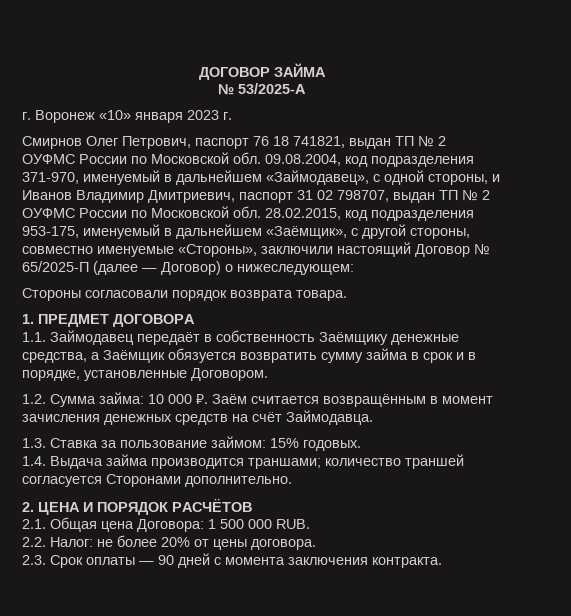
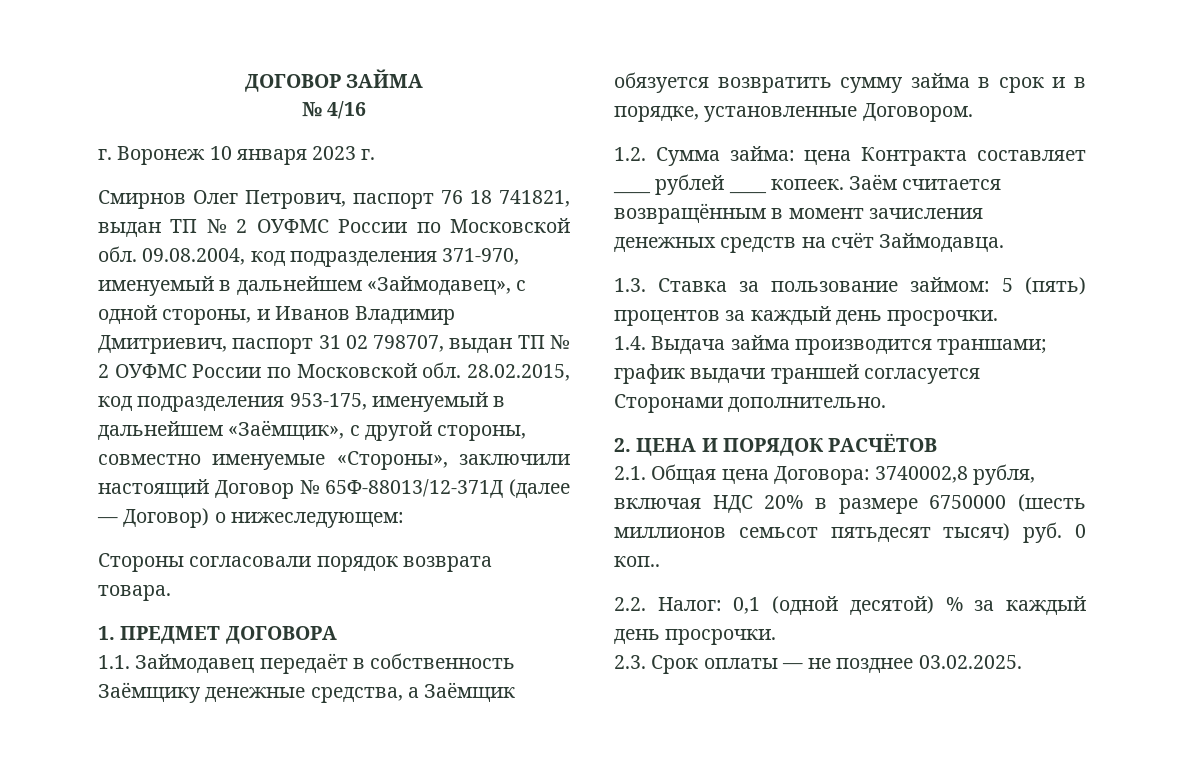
[238,83,306,94] 53/2025-А -> [327,101,367,119] 4/16
[99,110,131,120] «10» -> [209,146,232,160] 10
[22,261,89,272] 65/2025-П -> [325,479,504,498] 65Ф-88013/12-371Д
[148,394,208,404] 10 000 ₽. -> [804,147,1086,166] [613,174,767,195] [770,179,844,190] цена Контракта составляет ____ рублей ____ копеек.
[270,438,361,451] 15% годовых. -> [1002,277,1086,295] [614,306,999,326] 5 (пять) процентов за каждый день просрочки.
[325,458,401,466] количество -> [614,364,766,384] график выдачи
[208,519,310,529] [22,535,316,550] [22,553,442,568] 1 500 000 RUB. // 2.2. Налог: не более 20% от цены договора. // 2.3. Срок оплаты — 90 дней с момента заключения контракта. -> [875,464,1036,485] [614,494,1086,514] [614,522,1086,543] [614,556,660,567] [614,596,1086,615] [614,629,777,645] [614,655,1022,674] 3740002,8 рубля, включая НДС 20% в размере 6750000 (шесть миллионов семьсот пятьдесят тысяч) руб. 0 коп.. // 2.2. Налог: 0,1 (одной десятой) % за каждый день просрочки. // 2.3. Срок оплаты — не позднее 03.02.2025.

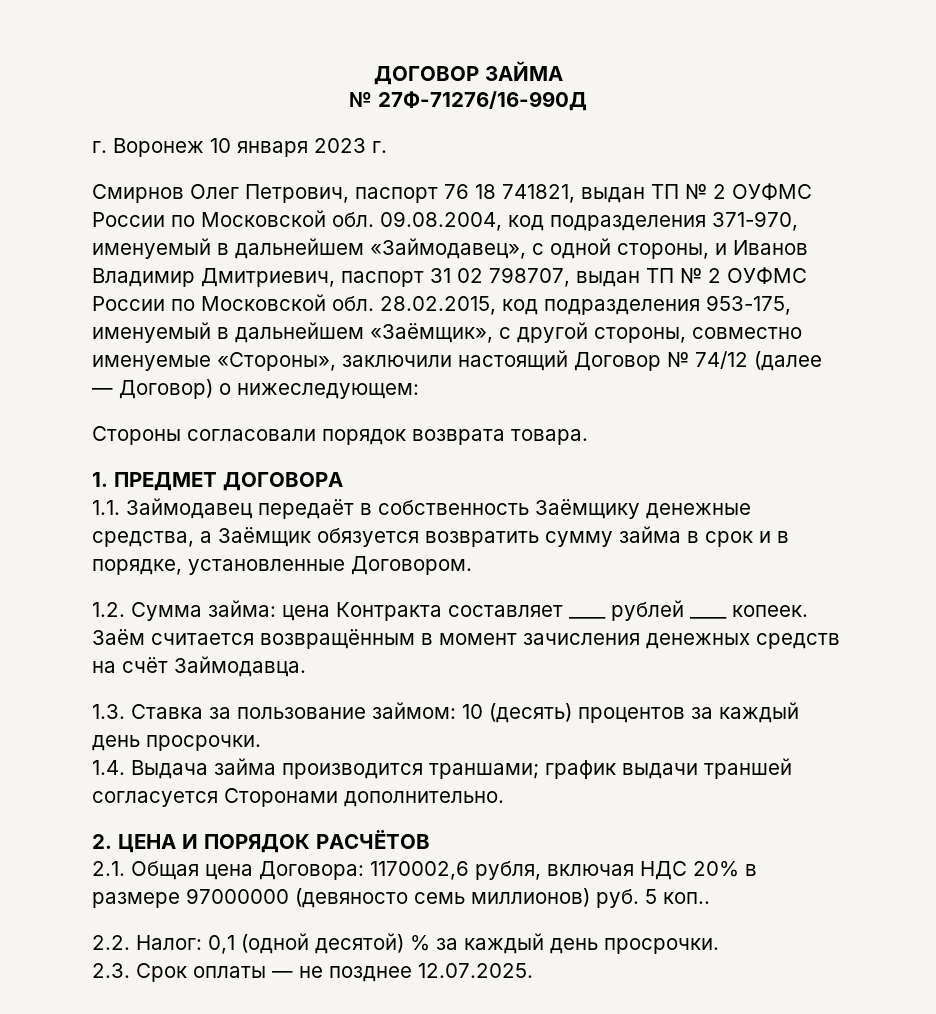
[327,101,367,119] 4/16 -> [378,91,587,111] 27Ф-71276/16-990Д
[325,479,504,498] 65Ф-88013/12-371Д -> [695,351,748,369] 74/12
[1002,277,1086,295] 5 (пять) -> [462,703,572,723] 10 (десять)
[875,466,969,483] 3740002,8 -> [370,861,469,880] 1170002,6
[929,494,1086,512] [614,522,1086,543] 6750000 (шесть миллионов семьсот пятьдесят тысяч) руб. 0 -> [186,888,657,908] 97000000 (девяносто семь миллионов) руб. 5
[918,655,1022,669] 03.02.2025. -> [418,963,533,978] 12.07.2025.

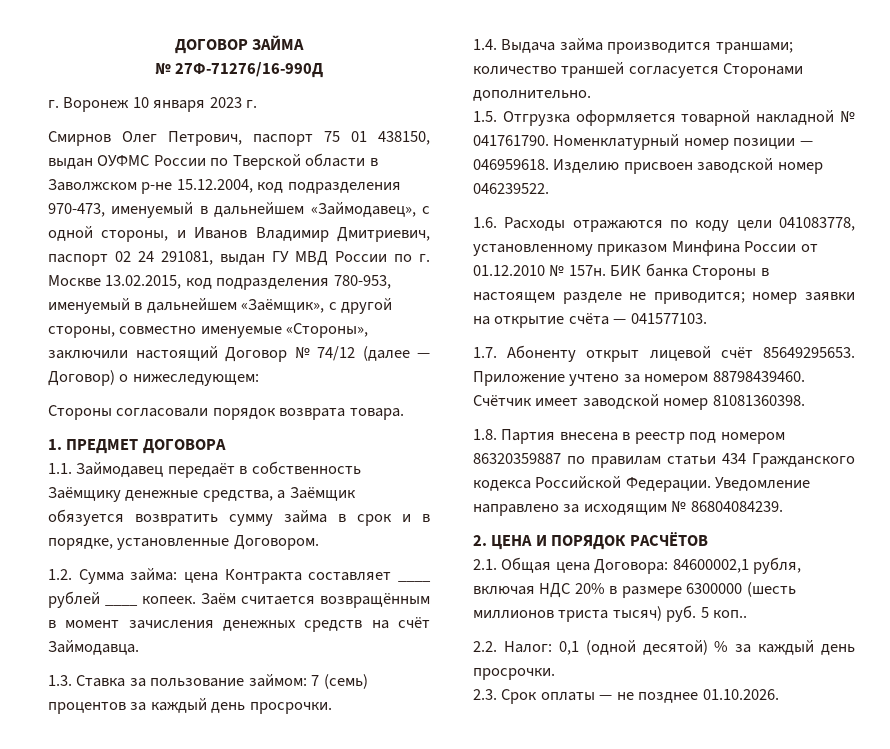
[444,183,812,203] [92,210,798,231] 76 18 741821, выдан ТП № 2 ОУФМС России по Московской обл. 09.08.2004, код подразделения 371-970, -> [324,131,430,145] [48,153,378,170] [48,179,401,194] [48,203,105,217] 75 01 438150, выдан ОУФМС России по Тверской области в Заволжском р-не 15.12.2004, код подразделения 970-473,
[430,267,807,287] [92,294,791,315] 31 02 798707, выдан ТП № 2 ОУФМС России по Московской обл. 28.02.2015, код подразделения 953-175, -> [115,251,430,266] [48,275,391,290] 02 24 291081, выдан ГУ МВД России по г. Москве 13.02.2015, код подразделения 780-953,
[462,703,572,723] 10 (десять) -> [311,674,368,689] 7 (семь)
[545,760,698,779] график выдачи -> [473,66,557,75] количество
(504, 799) none -> [473,110,855,126] [473,134,813,150] [473,158,823,174] [473,183,549,194] [473,217,855,232] [473,240,818,256] [473,263,769,280] [473,292,855,304] [473,313,707,328] [473,345,855,362] [473,371,805,386] [473,394,805,410] [473,429,785,444] [473,453,855,468] [473,476,811,492] [473,501,783,516] // 1.5. Отгрузка оформляется товарной накладной № 041761790. Номенклатурный номер позиции — 046959618. Изделию присвоен заводской номер 046239522. // 1.6. Расходы отражаются по коду цели 041083778, установленному приказом Минфина России от 01.12.2010 № 157н. БИК банка Стороны в настоящем разделе не приводится; номер заявки на открытие счёта — 041577103. // 1.7. Абоненту открыт лицевой счёт 85649295653. Приложение учтено за номером 88798439460. Счётчик имеет заводской номер 81081360398. // 1.8. Партия внесена в реестр под номером 86320359887 по правилам статьи 434 Гражданского кодекса Российской Федерации. Уведомление направлено за исходящим № 86804084239.
[370,861,469,880] 1170002,6 -> [672,559,749,573] 84600002,1
[186,888,590,908] 97000000 (девяносто семь миллионов) -> [686,582,796,597] [473,606,662,622] 6300000 (шесть миллионов триста тысяч)
[418,963,533,978] 12.07.2025. -> [702,689,779,700] 01.10.2026.

